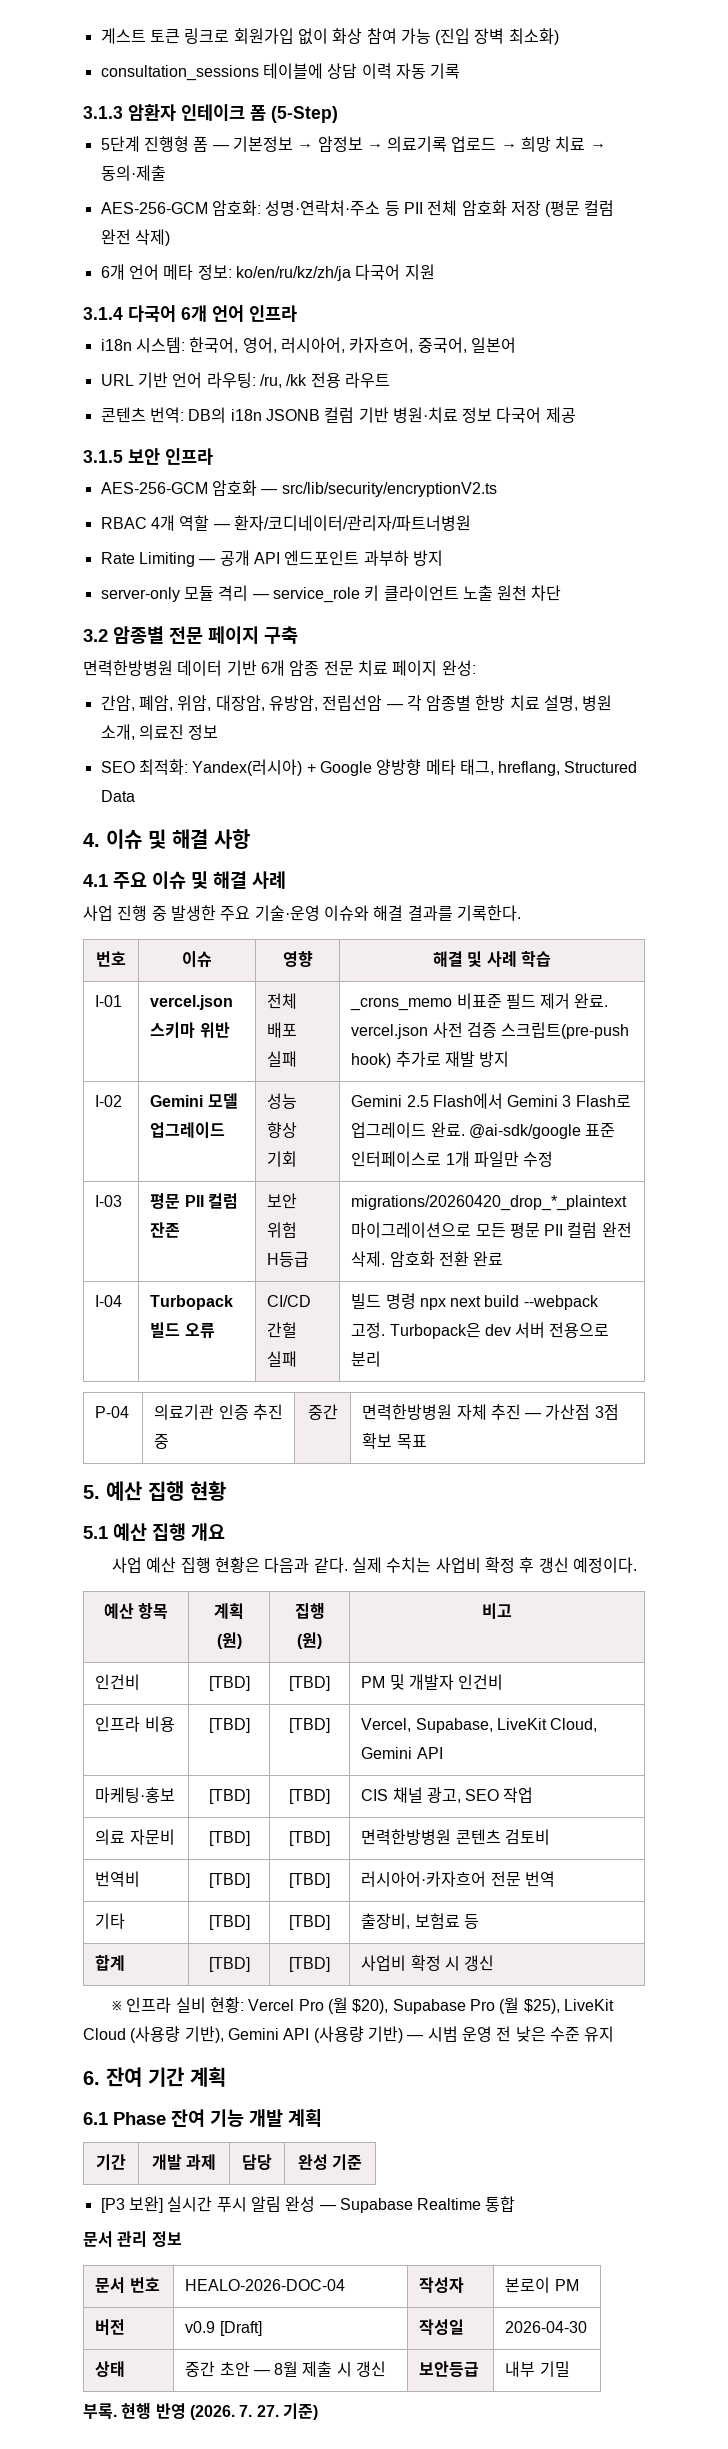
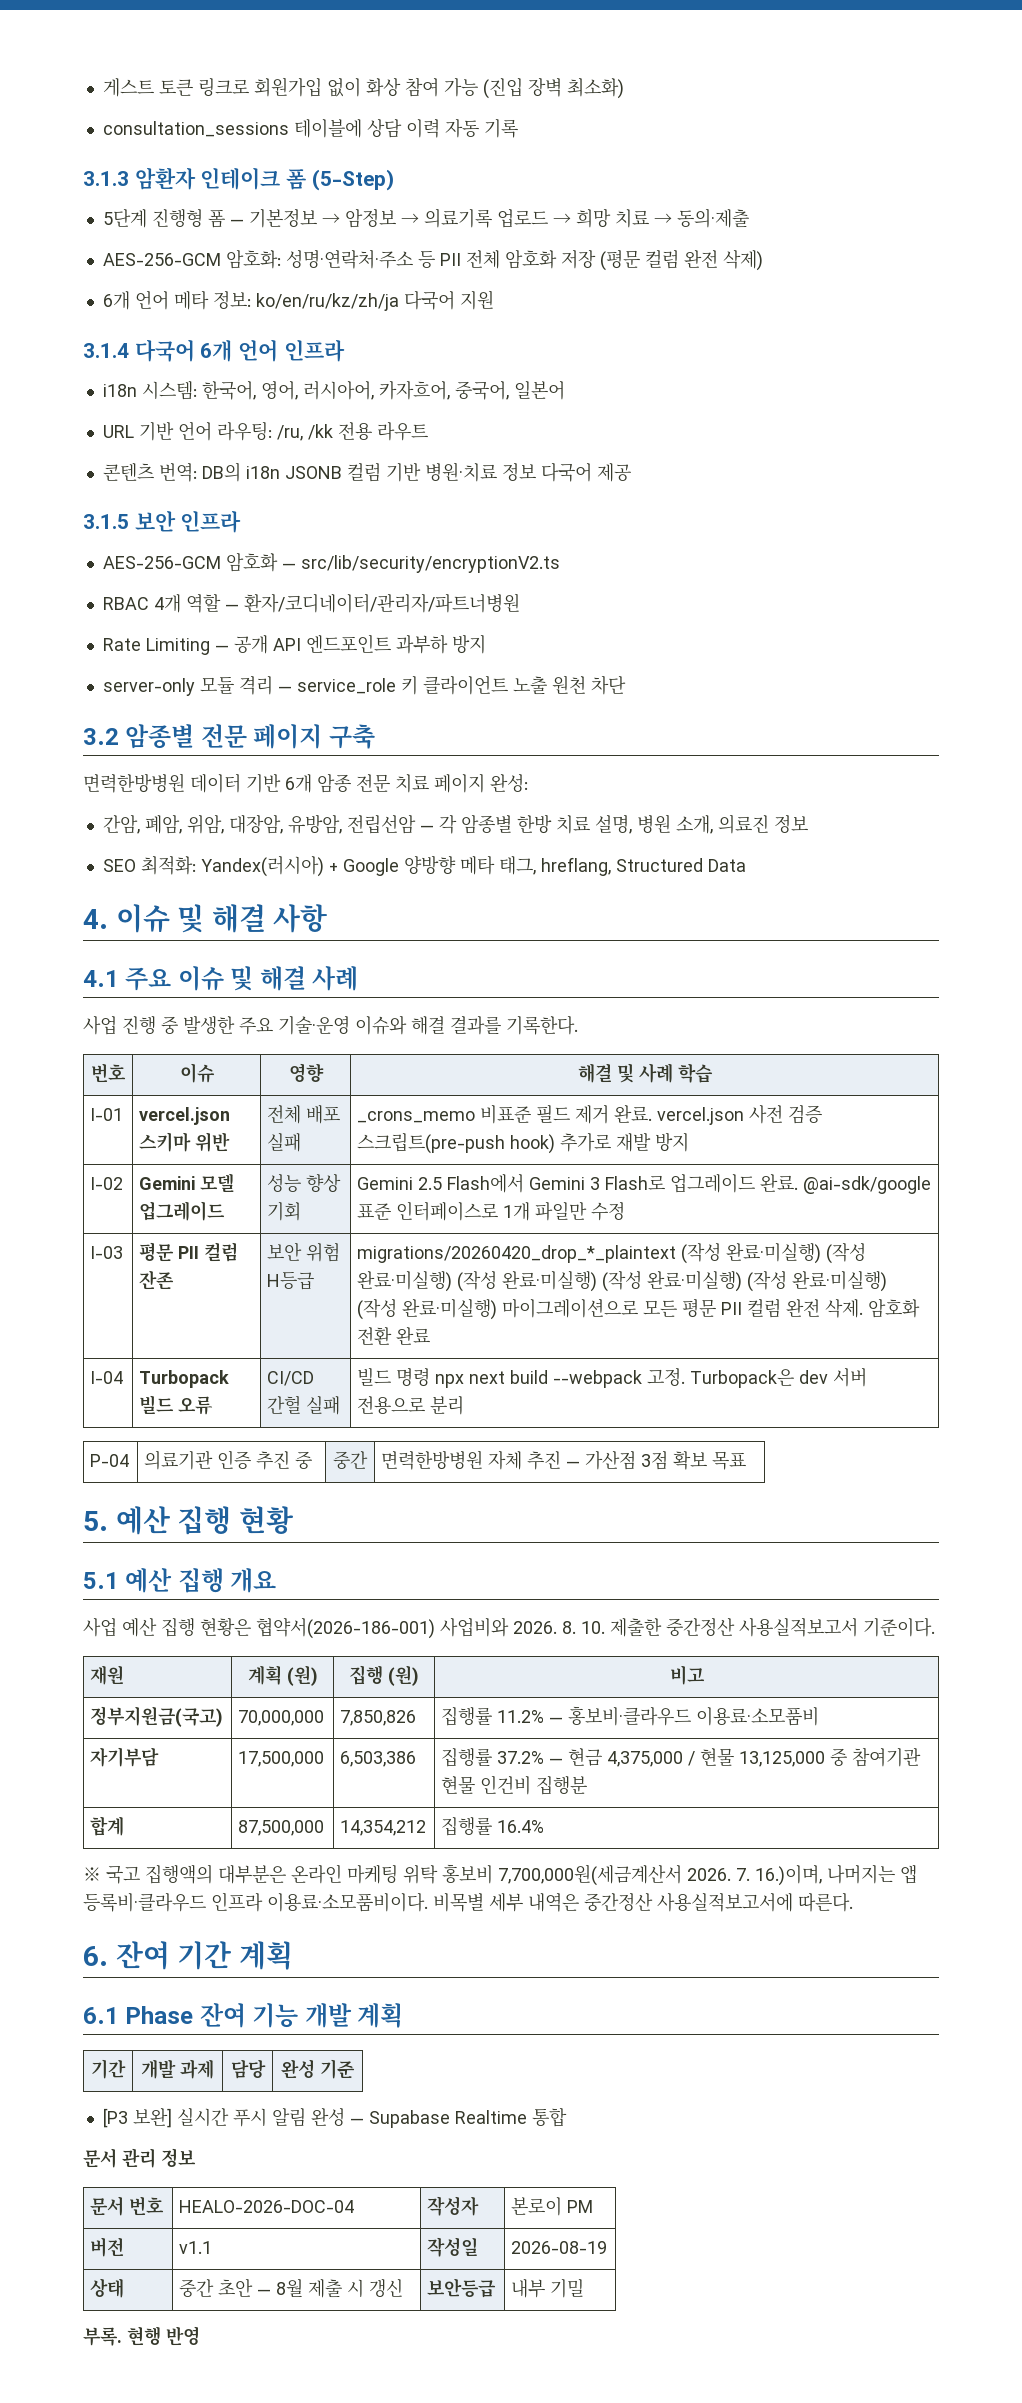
(628, 1203) none -> [681,1243,867,1264] [357,1271,888,1292] [357,1299,498,1320] (작성 완료·미실행) (작성 완료·미실행) (작성 완료·미실행) (작성 완료·미실행) (작성 완료·미실행) (작성 완료·미실행)
[264,1557,637,1573] [103,1603,169,1619] 다음과 같다. 실제 수치는 사업비 확정 후 갱신 예정이다. // 예산 항목 -> [256,1617,935,1639] [90,1665,125,1685] 협약서(2026-186-001) 사업비와 2026. 8. 10. 제출한 중간정산 사용실적보고서 기준이다. // 재원
[95,1674,141,1690] [208,1676,250,1691] [289,1676,330,1691] [361,1674,504,1690] [95,1716,175,1732] [208,1718,250,1733] [289,1718,330,1733] [361,1718,598,1733] [361,1747,443,1759] [95,1787,176,1803] [208,1789,250,1804] [289,1789,330,1804] [361,1787,534,1803] [95,1829,175,1845] [208,1831,250,1846] [289,1831,330,1846] [361,1829,550,1845] [95,1871,141,1887] [208,1873,250,1888] [289,1873,330,1888] [361,1871,555,1887] [95,1913,126,1929] [208,1915,250,1930] [289,1915,330,1930] [361,1913,479,1929] [95,1955,126,1971] [208,1957,250,1972] [289,1957,330,1972] [361,1955,495,1971] [112,1997,614,2014] [83,2026,615,2043] 인건비 | [TBD] | [TBD] | PM 및 개발자 인건비 // 인프라 비용 | [TBD] | [TBD] | Vercel, Supabase, LiveKit Cloud, Gemini API // 마케팅·홍보 | [TBD] | [TBD] | CIS 채널 광고, SEO 작업 // 의료 자문비 | [TBD] | [TBD] | 면력한방병원 콘텐츠 검토비 // 번역비 | [TBD] | [TBD] | 러시아어·카자흐어 전문 번역 // 기타 | [TBD] | [TBD] | 출장비, 보험료 등 // 합계 | [TBD] | [TBD] | 사업비 확정 시 갱신 // ※ 인프라 실비 현황: Vercel Pro (월 $20), Supabase Pro (월 $25), LiveKit Cloud (사용량 기반), Gemini API (사용량 기반) — 시범 운영 전 낮은 수준 유지 -> [90,1706,224,1727] [238,1710,325,1726] [340,1710,417,1726] [441,1706,820,1726] [90,1747,160,1767] [238,1751,325,1767] [340,1751,417,1767] [441,1747,922,1767] [441,1775,588,1795] [90,1816,125,1836] [238,1820,325,1836] [340,1820,427,1836] [441,1817,545,1836] [83,1864,917,1886] [83,1892,853,1912] 정부지원금(국고) | 70,000,000 | 7,850,826 | 집행률 11.2% — 홍보비·클라우드 이용료·소모품비 // 자기부담 | 17,500,000 | 6,503,386 | 집행률 37.2% — 현금 4,375,000 / 현물 13,125,000 중 참여기관 현물 인건비 집행분 // 합계 | 87,500,000 | 14,354,212 | 집행률 16.4% // ※ 국고 집행액의 대부분은 온라인 마케팅 위탁 홍보비 7,700,000원(세금계산서 2026. 7. 16.)이며, 나머지는 앱 등록비·클라우드 인프라 이용료·소모품비이다. 비목별 세부 내역은 중간정산 사용실적보고서에 따른다.
[185,2321,262,2336] v0.9 [Draft] -> [179,2241,213,2254] v1.1
[505,2321,588,2333] 2026-04-30 -> [511,2241,608,2254] 2026-08-19
[189,2403,318,2420] (2026. 7. 27. 기준) -> (200, 2336) none

